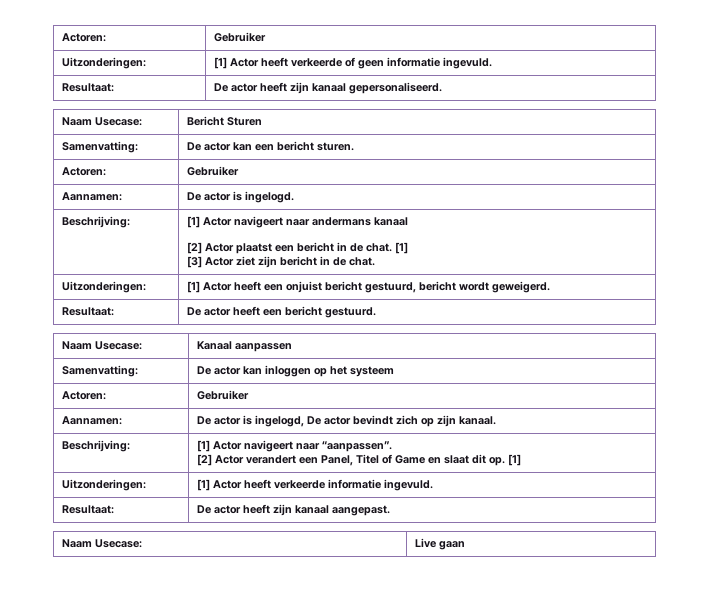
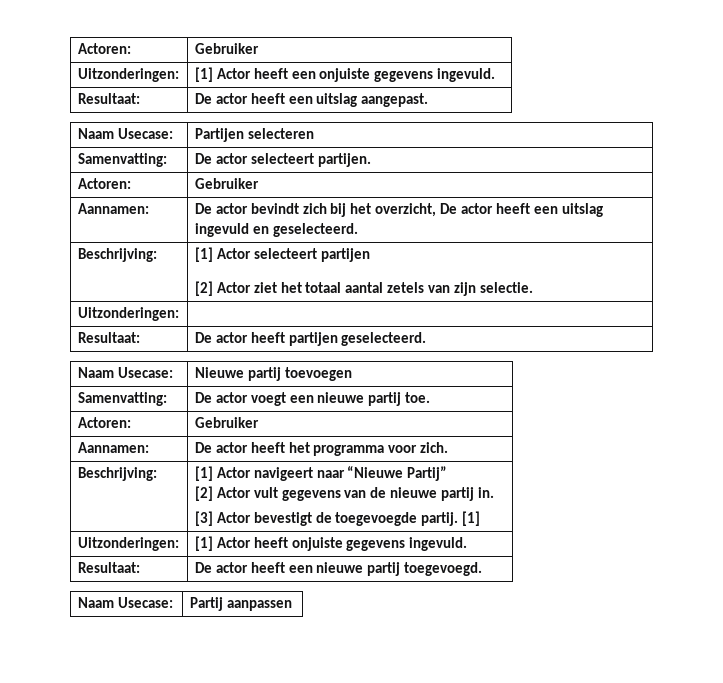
[291,57,493,69] [62,83,115,92] [214,82,443,94] [62,117,143,126] [187,116,263,126] [62,141,139,153] [187,141,355,151] [62,167,107,176] [187,166,240,176] [62,192,123,201] [187,191,295,203] [62,216,131,228] [187,216,409,228] [187,242,409,254] [187,256,376,268] [62,281,147,293] [187,281,551,293] [62,307,115,316] [187,306,377,318] [62,341,143,350] [197,341,293,352] [62,365,139,377] [197,365,395,377] [62,391,107,400] [197,390,250,400] [62,416,123,425] [197,415,497,427] [62,440,131,452] [197,440,393,452] [197,454,506,466] verkeerde of geen informatie ingevuld. // Resultaat: | De actor heeft zijn kanaal gepersonaliseerd. // Naam Usecase: | Bericht Sturen // Samenvatting: | De actor kan een bericht sturen. // Actoren: | Gebruiker // Aannamen: | De actor is ingelogd. // Beschrijving: | [1] Actor navigeert naar andermans kanaal // [2] Actor plaatst een bericht in de chat. [1] // [3] Actor ziet zijn bericht in de chat. // Uitzonderingen: | [1] Actor heeft een onjuist bericht gestuurd, bericht wordt geweigerd. // Resultaat: | De actor heeft een bericht gestuurd. // Naam Usecase: | Kanaal aanpassen // Samenvatting: | De actor kan inloggen op het systeem // Actoren: | Gebruiker // Aannamen: | De actor is ingelogd, De actor bevindt zich op zijn kanaal. // Beschrijving: | [1] Actor navigeert naar “aanpassen”. // [2] Actor verandert een Panel, Titel of Game en slaat dit op. -> [291,68,496,82] [77,93,140,104] [194,93,429,107] [77,128,173,139] [194,128,314,142] [77,153,167,167] [194,153,371,167] [77,178,131,189] [194,178,259,189] [77,203,149,214] [194,203,603,217] [194,223,358,237] [77,248,157,262] [194,247,370,262] [194,281,533,296] [77,307,179,321] [77,332,140,343] [194,332,427,346] [77,367,173,378] [194,367,352,381] [77,392,167,406] [194,392,431,406] [77,417,131,428] [194,417,259,428] [77,442,149,453] [194,442,449,456] [77,467,157,481] [194,466,448,481] [194,486,495,501] [194,511,459,526] een onjuiste gegevens ingevuld. // Resultaat: | De actor heeft een uitslag aangepast. // Naam Usecase: | Partijen selecteren // Samenvatting: | De actor selecteert partijen. // Actoren: | Gebruiker // Aannamen: | De actor bevindt zich bij het overzicht, De actor heeft een uitslag ingevuld en geselecteerd. // Beschrijving: | [1] Actor selecteert partijen // [2] Actor ziet het totaal aantal zetels van zijn selectie. // Uitzonderingen: | // Resultaat: | De actor heeft partijen geselecteerd. // Naam Usecase: | Nieuwe partij toevoegen // Samenvatting: | De actor voegt een nieuwe partij toe. // Actoren: | Gebruiker // Aannamen: | De actor heeft het programma voor zich. // Beschrijving: | [1] Actor navigeert naar “Nieuwe Partij” // [2] Actor vult gegevens van de nieuwe partij in. // [3] Actor bevestigt de toegevoegde partij.
[274,479,434,491] [62,505,115,514] [197,504,391,516] [62,539,143,548] [415,538,466,550] verkeerde informatie ingevuld. // Resultaat: | De actor heeft zijn kanaal aangepast. // Naam Usecase: | Live gaan -> [291,537,468,551] [77,562,140,573] [194,562,483,576] [77,597,173,608] [189,597,292,611] onjuiste gegevens ingevuld. // Resultaat: | De actor heeft een nieuwe partij toegevoegd. // Naam Usecase: | Partij aanpassen

